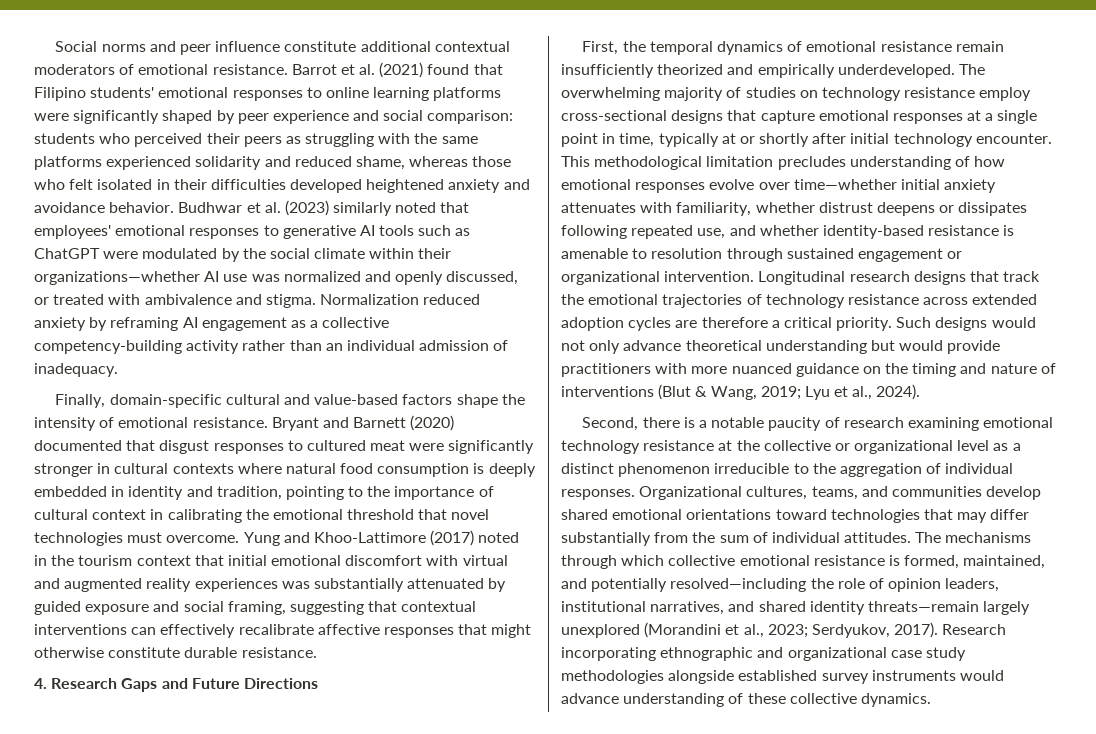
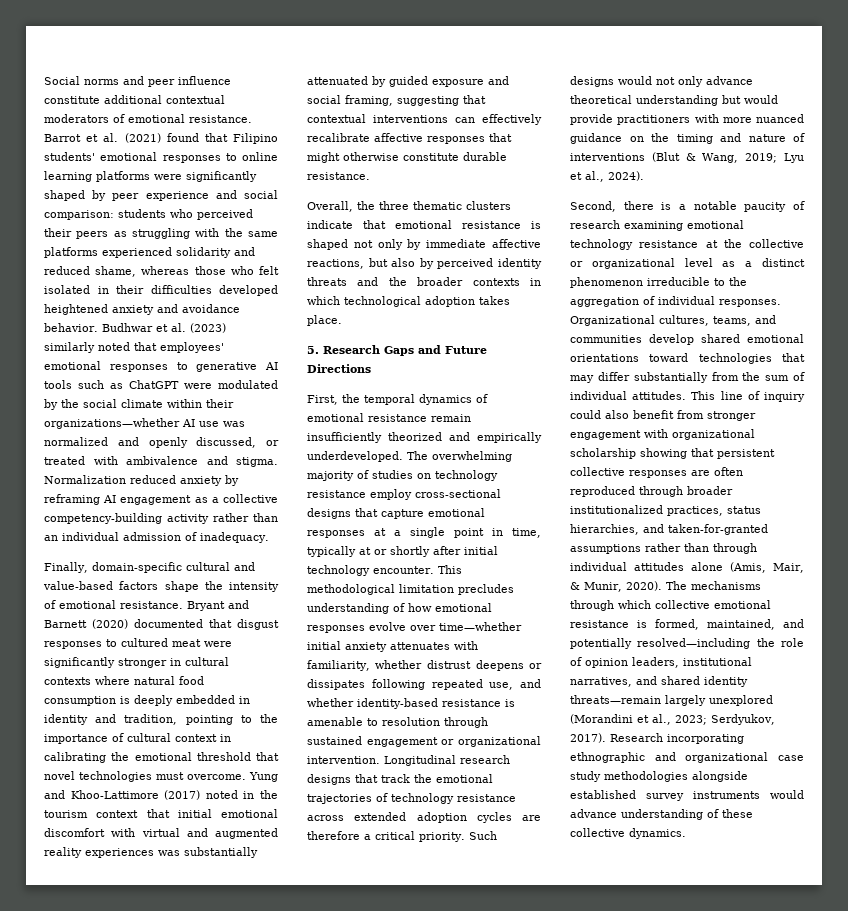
[34,678,47,689] 4. -> [307,201,511,212] [307,220,541,229] [307,239,541,250] [307,258,542,269] [307,277,541,286] [307,296,510,307] [307,315,342,326] [307,346,319,354] Overall, the three thematic clusters indicate that emotional resistance is shaped not only by immediate affective reactions, but also by perceived identity threats and the broader contexts in which technological adoption takes place. // 5.
(912, 537) none -> [691,391,805,402] [570,410,756,421] [570,429,755,440] [570,448,775,459] [570,467,743,478] [570,486,733,497] [570,505,761,516] [570,524,768,535] [570,543,757,554] [570,562,805,573] [570,581,662,592] This line of inquiry could also benefit from stronger engagement with organizational scholarship showing that persistent collective responses are often reproduced through broader institutionalized practices, status hierarchies, and taken-for-granted assumptions rather than through individual attitudes alone (Amis, Mair, & Munir, 2020).

